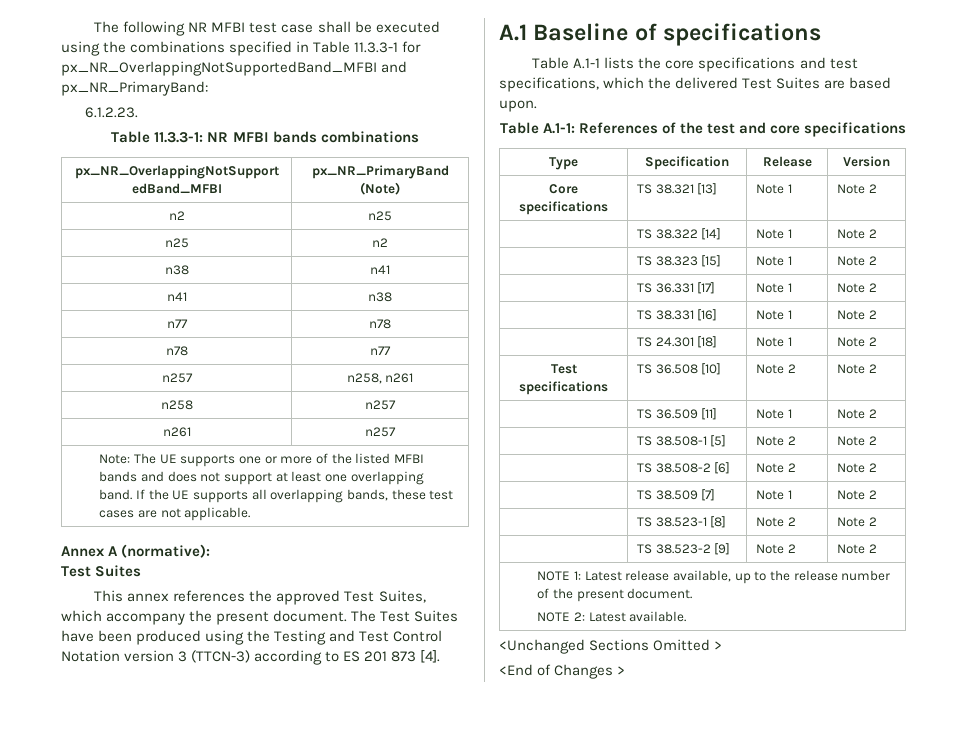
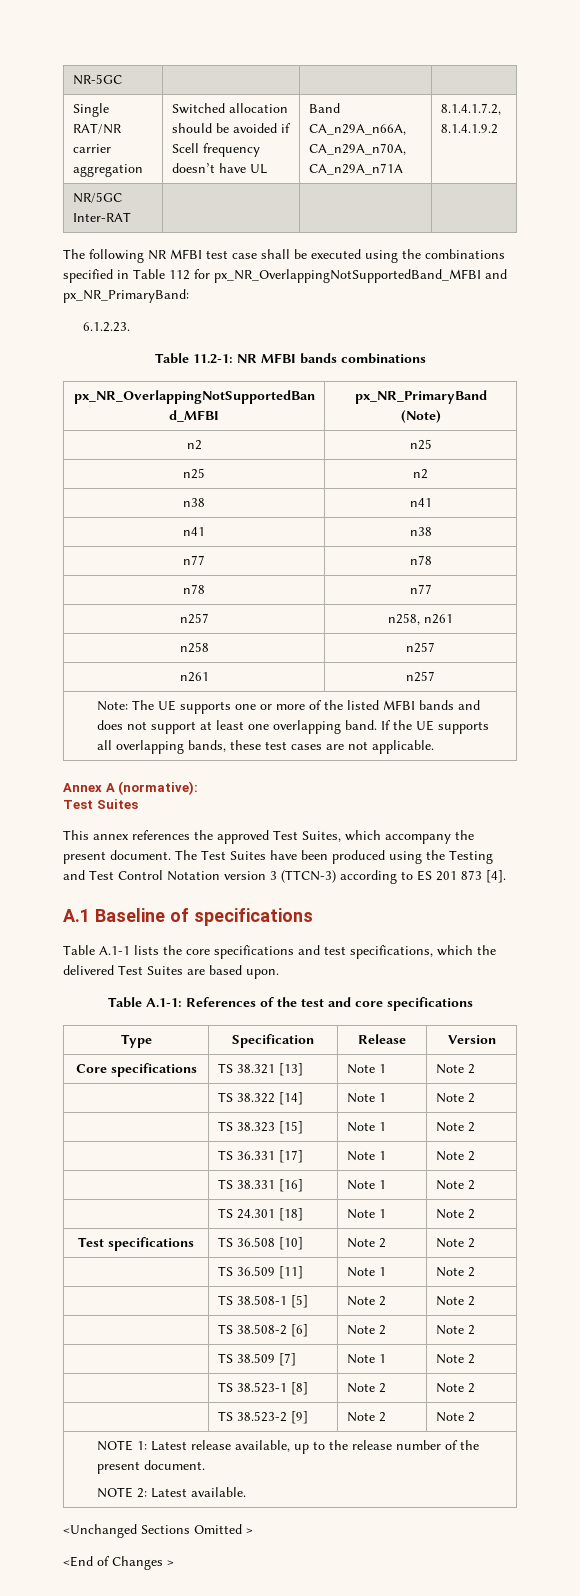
(94, 27) none -> [73,74,123,85] [73,103,110,117] [73,123,123,134] [73,144,112,153] [73,164,144,177] [172,103,289,114] [172,123,292,133] [172,143,261,157] [172,163,268,174] [309,103,341,113] [309,124,407,135] [309,143,407,155] [309,163,404,175] [441,103,502,115] [441,124,499,134] [73,192,123,203] [73,212,132,222] NR-5GC | | | // Single RAT/NR carrier aggregation | Switched allocation should be avoided if Scell frequency doesn’t have UL | Band CA_n29A_n66A, CA_n29A_n70A, CA_n29A_n71A | 8.1.4.1.7.2, 8.1.4.1.9.2 // NR/5GC Inter-RAT | | | //
[354,42,399,53] 11.3.3-1 -> [169,270,190,280] 112
[154,132,204,143] 11.3.3-1: -> [192,354,233,364] 11.2-1:

